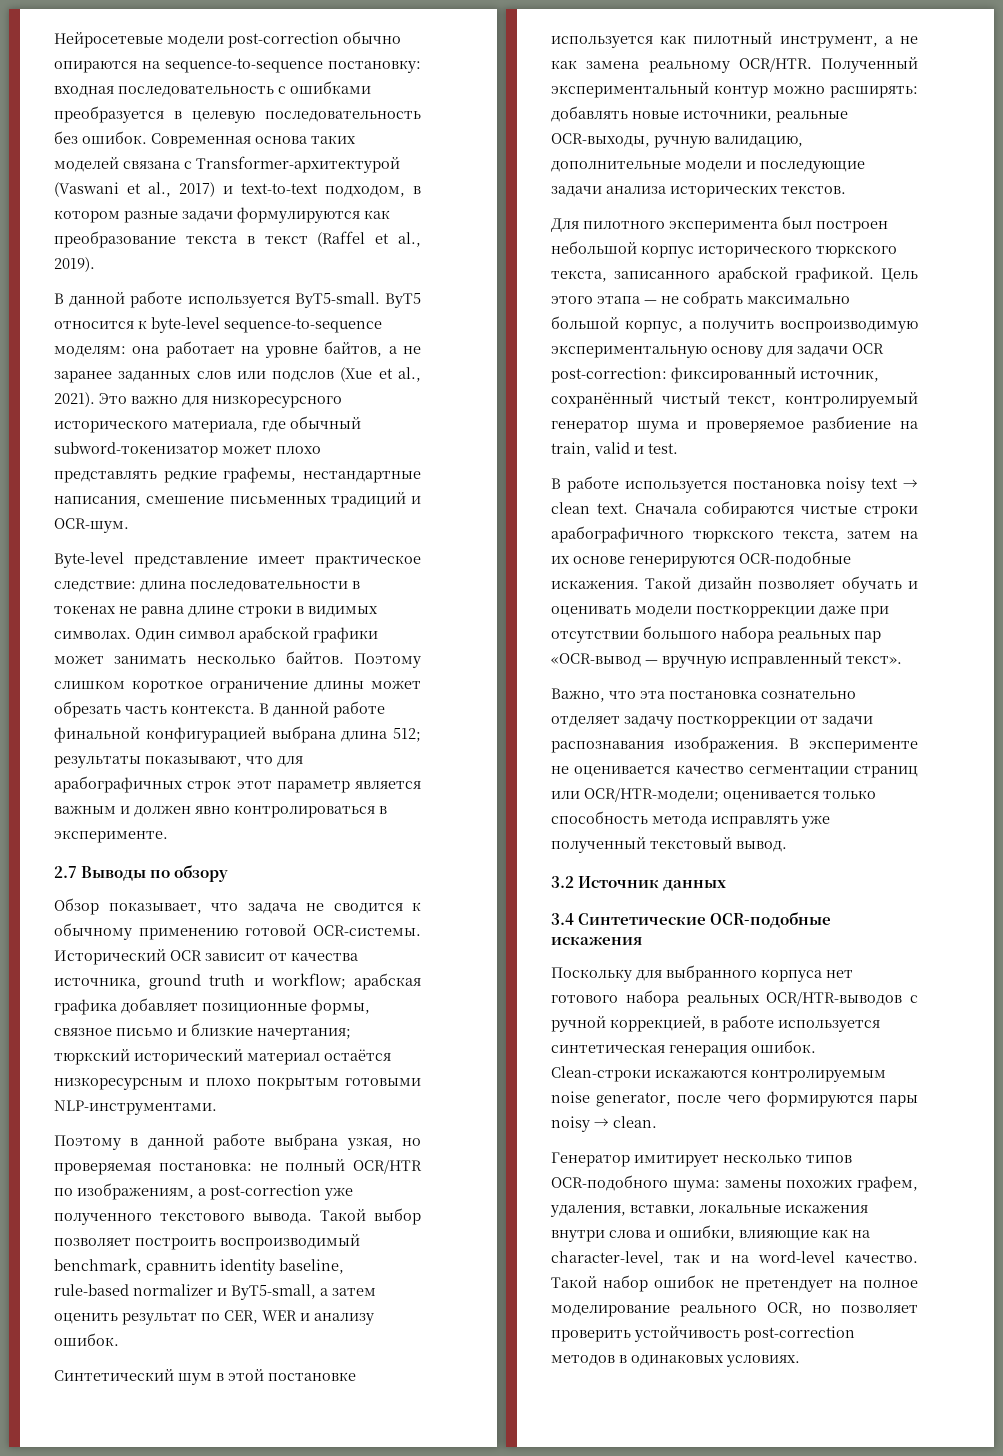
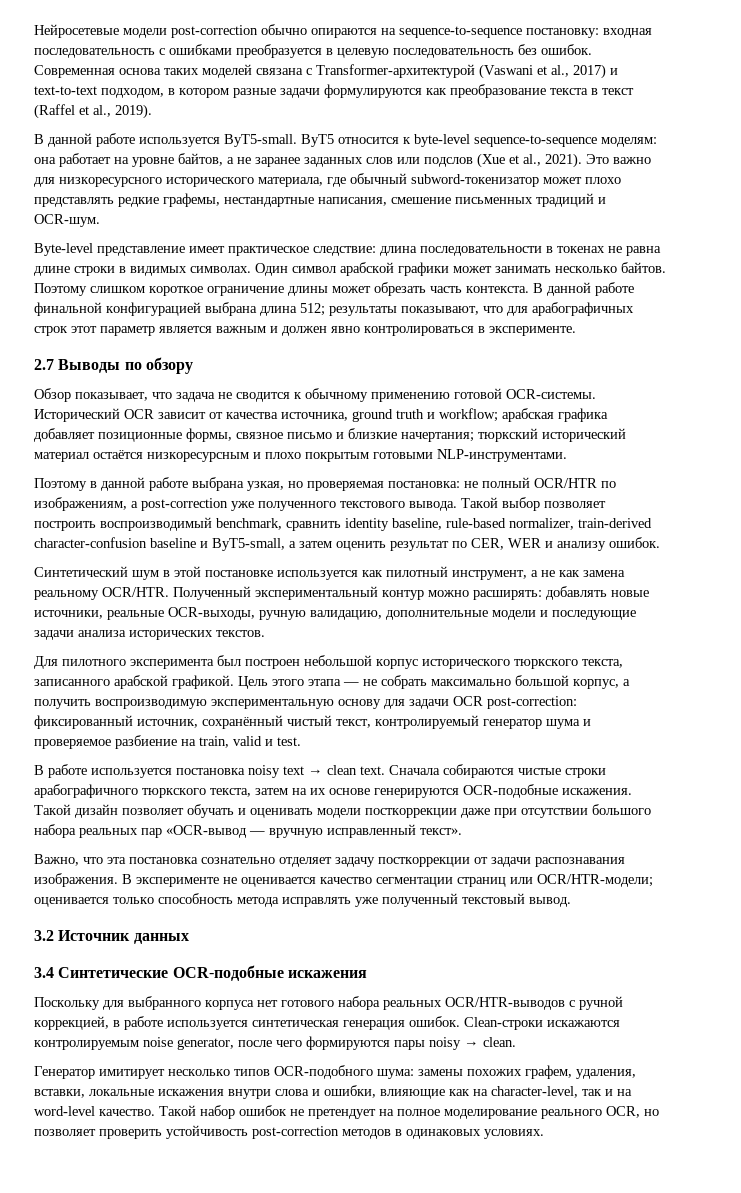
[133,1284,213,1296] normalizer -> [509,518,652,530] [34,537,196,548] normalizer, train-derived character-confusion baseline

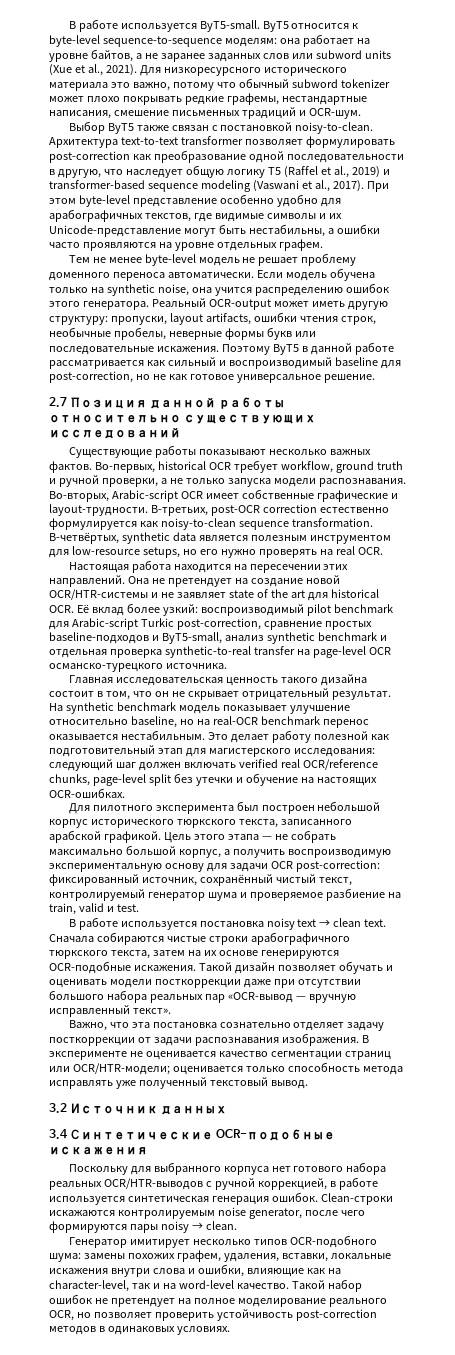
[34,24,652,38] [34,44,592,58] [34,64,618,79] [34,84,634,98] [34,104,152,119] [34,133,92,147] Нейросетевые модели post-correction обычно опираются на sequence-to-sequence постановку: входная последовательность с ошибками преобразуется в целевую последовательность без ошибок. Современная основа таких моделей связана с Transformer-архитектурой (Vaswani et al., 2017) и text-to-text подходом, в котором разные задачи формулируются как преобразование текста в текст (Raffel et al., 2019). // В данной -> [68,21,76,29] В
[424,157,473,167] подслов -> [315,50,391,59] subword units
[586,154,651,164] [34,173,539,187] Это важно для низкоресурсного исторического материала, где обычный subword-токенизатор -> [139,65,347,76] [49,78,390,91] Для низкоресурсного исторического материала это важно, потому что обычный subword tokenizer
[34,197,114,207] представлять -> [122,96,182,105] покрывать
[34,243,661,256] [34,262,666,276] [34,282,634,296] [34,302,634,316] [34,326,576,336] [34,357,193,374] [34,388,596,402] [34,408,608,422] [34,428,626,442] [34,449,567,462] [34,477,616,491] [34,497,606,511] [34,517,652,531] [34,537,660,551] [34,566,625,580] [34,586,649,600] [34,607,636,620] [34,630,265,640] Byte-level представление имеет практическое следствие: длина последовательности в токенах не равна длине строки в видимых символах. Один символ арабской графики может занимать несколько байтов. Поэтому слишком короткое ограничение длины может обрезать часть контекста. В данной работе финальной конфигурацией выбрана длина 512; результаты показывают, что для арабографичных строк этот параметр является важным и должен явно контролироваться в эксперименте. // 2.7 Выводы по обзору // Обзор показывает, что задача не сводится к обычному применению готовой OCR-системы. Исторический OCR зависит от качества источника, ground truth и workflow; арабская графика добавляет позиционные формы, связное письмо и близкие начертания; тюркский исторический материал остаётся низкоресурсным и плохо покрытым готовыми NLP-инструментами. // Поэтому в данной работе выбрана узкая, но проверяемая постановка: не полный OCR/HTR по изображениям, а post-correction уже полученного текстового вывода. Такой выбор позволяет построить воспроизводимый benchmark, сравнить identity baseline, rule-based normalizer, train-derived character-confusion baseline и ByT5-small, а затем оценить результат по CER, WER и анализу ошибок. // Синтетический шум в этой постановке используется как пилотный инструмент, а не как замена реальному OCR/HTR. Полученный экспериментальный контур можно расширять: добавлять новые источники, реальные OCR-выходы, ручную валидацию, дополнительные модели и последующие задачи анализа исторических текстов. -> [68,121,374,134] [49,136,395,148] [49,150,404,163] [49,165,390,178] [49,180,389,192] [49,194,341,207] [49,209,342,222] [49,224,380,237] [49,239,323,251] [68,253,357,266] [49,268,375,281] [49,283,389,296] [49,298,388,310] [49,312,376,325] [49,327,316,340] [49,342,394,355] [49,357,401,369] [49,371,375,383] [49,397,286,409] [49,414,317,424] [49,428,181,439] [68,445,371,458] [49,460,403,473] [49,475,406,487] [49,489,398,502] [49,504,389,516] [49,518,373,530] [49,532,391,544] [49,546,383,558] [68,560,349,573] [49,575,340,587] [49,589,379,601] [49,603,393,616] [49,618,372,630] [49,632,387,644] [49,646,391,658] [49,663,227,672] [68,674,367,686] [49,688,391,700] [49,702,350,714] [49,716,369,728] [49,730,389,743] [49,745,375,757] [49,759,378,771] [49,773,377,786] [49,788,125,798] Выбор ByT5 также связан с постановкой noisy-to-clean. Архитектура text-to-text transformer позволяет формулировать post-correction как преобразование одной последовательности в другую, что наследует общую логику T5 (Raffel et al., 2019) и transformer-based sequence modeling (Vaswani et al., 2017). При этом byte-level представление особенно удобно для арабографичных текстов, где видимые символы и их Unicode-представление могут быть нестабильны, а ошибки часто проявляются на уровне отдельных графем. // Тем не менее byte-level модель не решает проблему доменного переноса автоматически. Если модель обучена только на synthetic noise, она учится распределению ошибок этого генератора. Реальный OCR-output может иметь другую структуру: пропуски, layout artifacts, ошибки чтения строк, необычные пробелы, неверные формы букв или последовательные искажения. Поэтому ByT5 в данной работе рассматривается как сильный и воспроизводимый baseline для post-correction, но не как готовое универсальное решение. // 2.7 Позиция данной работы относительно существующих исследований // Существующие работы показывают несколько важных фактов. Во-первых, historical OCR требует workflow, ground truth и ручной проверки, а не только запуска модели распознавания. Во-вторых, Arabic-script OCR имеет собственные графические и layout-трудности. В-третьих, post-OCR correction естественно формулируется как noisy-to-clean sequence transformation. В-четвёртых, synthetic data является полезным инструментом для low-resource setups, но его нужно проверять на real OCR. // Настоящая работа находится на пересечении этих направлений. Она не претендует на создание новой OCR/HTR-системы и не заявляет state of the art для historical OCR. Её вклад более узкий: воспроизводимый pilot benchmark для Arabic-script Turkic post-correction, сравнение простых baseline-подходов и ByT5-small, анализ synthetic benchmark и отдельная проверка synthetic-to-real transfer на page-level OCR османско-турецкого источника. // Главная исследовательская ценность такого дизайна состоит в том, что он не скрывает отрицательный результат. На synthetic benchmark модель показывает улучшение относительно baseline, но на real-OCR benchmark перенос оказывается нестабильным. Это делает работу полезной как подготовительный этап для магистерского исследования: следующий шаг должен включать verified real OCR/reference chunks, page-level split без утечки и обучение на настоящих OCR-ошибках.

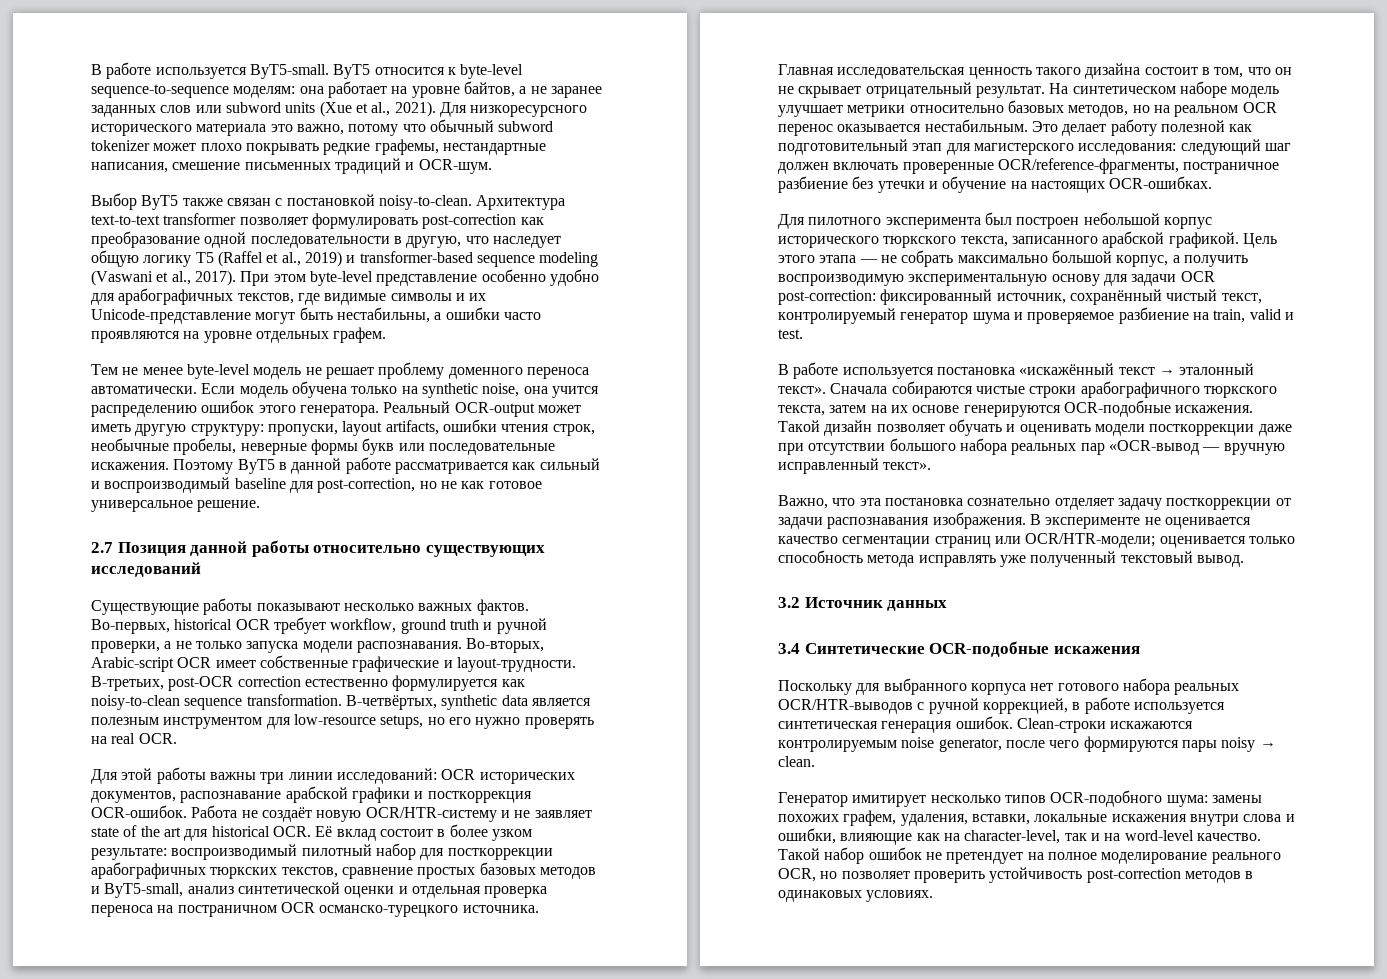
[68,560,349,573] [49,575,340,587] [49,589,148,600] Настоящая работа находится на пересечении этих направлений. Она не претендует на создание новой OCR/HTR-системы -> [91,767,575,784] [91,786,532,803] [91,805,497,822] Для этой работы важны три линии исследований: OCR исторических документов, распознавание арабской графики и посткоррекция OCR-ошибок. Работа не создаёт новую OCR/HTR-систему
[126,603,393,616] [49,618,372,630] [49,632,149,644] более узкий: воспроизводимый pilot benchmark для Arabic-script Turkic post-correction, сравнение простых baseline-подходов -> [379,824,532,841] [91,843,553,860] [91,862,596,879] состоит в более узком результате: воспроизводимый пилотный набор для посткоррекции арабографичных тюркских текстов, сравнение простых базовых методов
[266,632,377,644] synthetic benchmark -> [237,882,395,898] синтетической оценки
[164,646,366,658] synthetic-to-real transfer на page-level -> [91,905,277,917] переноса на постраничном
[65,702,350,714] [49,716,320,728] synthetic benchmark модель показывает улучшение относительно baseline, но на real-OCR benchmark -> [1072,81,1280,98] [778,100,1277,117] синтетическом наборе модель улучшает метрики относительно базовых методов, но на реальном OCR
[238,759,378,770] [49,774,171,786] verified real OCR/reference chunks, page-level split -> [902,158,1280,174] [778,176,848,193] проверенные OCR/reference-фрагменты, постраничное разбиение
[266,918,387,930] noisy text → clean text. -> [1019,363,1255,375] [778,386,826,394] «искажённый текст → эталонный текст».

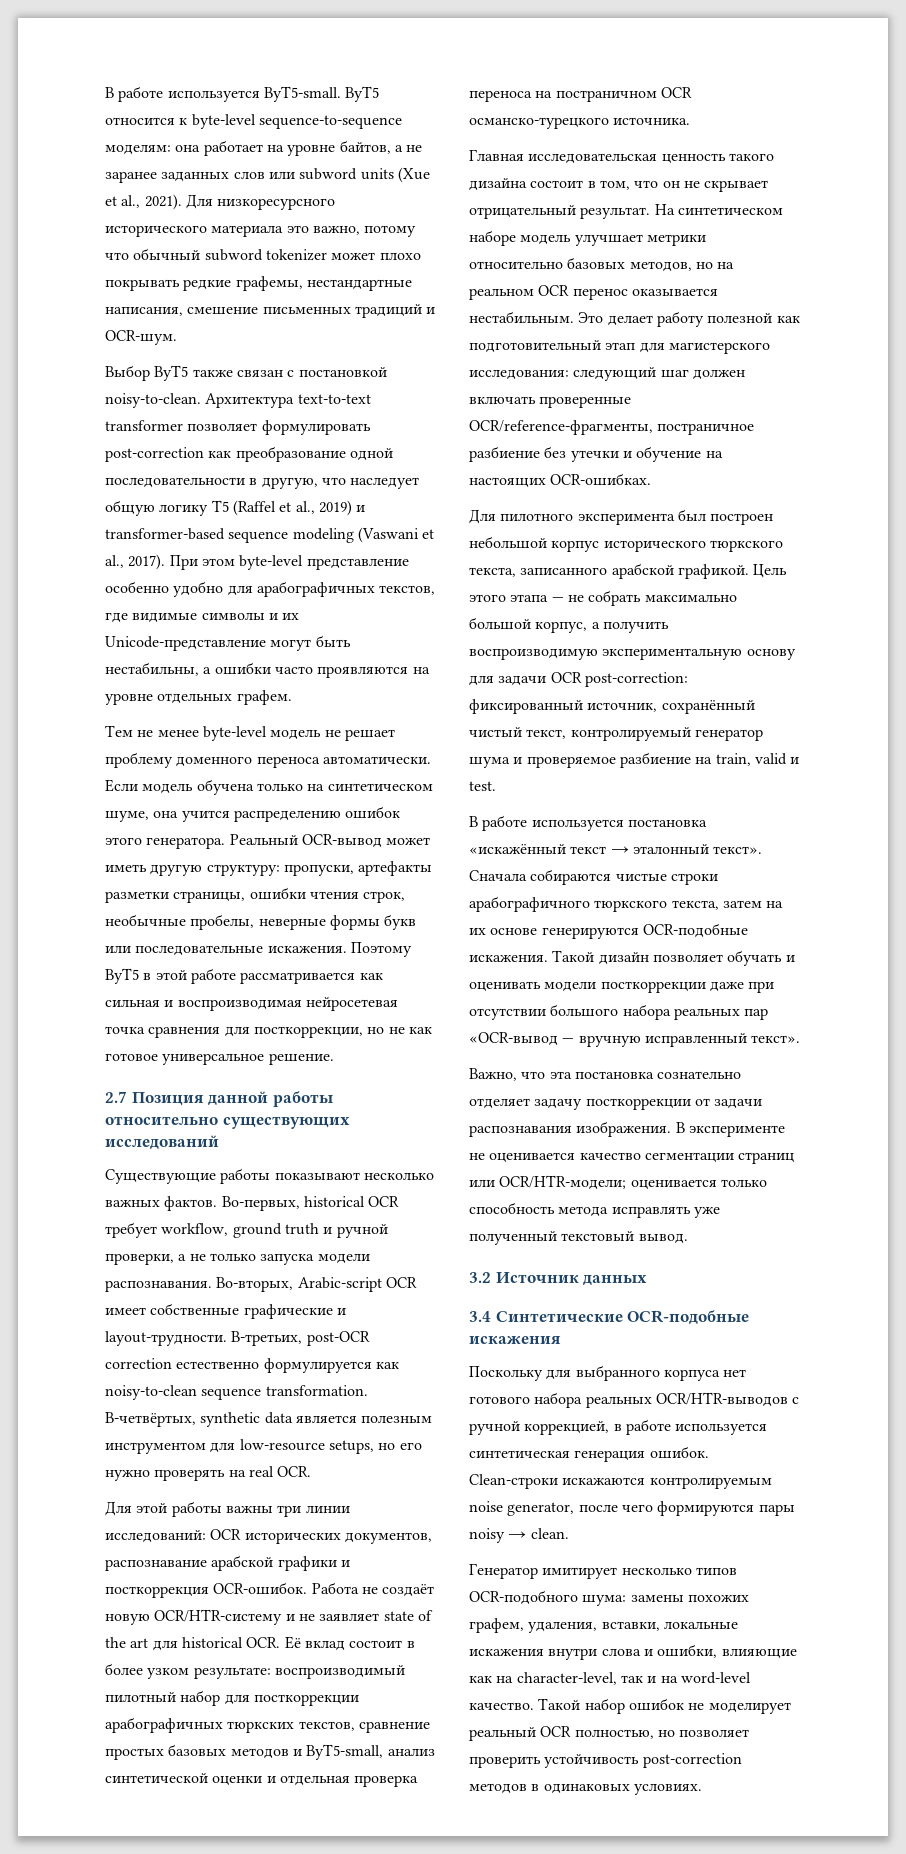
[421,383,520,398] synthetic noise, -> [327,783,433,791] [105,811,149,822] синтетическом шуме,
[454,402,535,417] OCR-output -> [301,834,382,848] OCR-вывод
[342,420,439,436] layout artifacts, -> [358,861,433,876] [105,891,246,903] артефакты разметки страницы,
[291,458,342,474] данной -> [155,970,187,980] этой
[539,458,600,470] [91,477,416,493] сильный и воспроизводимый baseline для post-correction, -> [105,997,398,1011] [105,1026,363,1038] сильная и воспроизводимая нейросетевая точка сравнения для посткоррекции,
[946,852,1281,864] [778,868,816,882] претендует на полное моделирование реального OCR, -> [708,1702,791,1714] [469,1726,654,1741] моделирует реальный OCR полностью,

